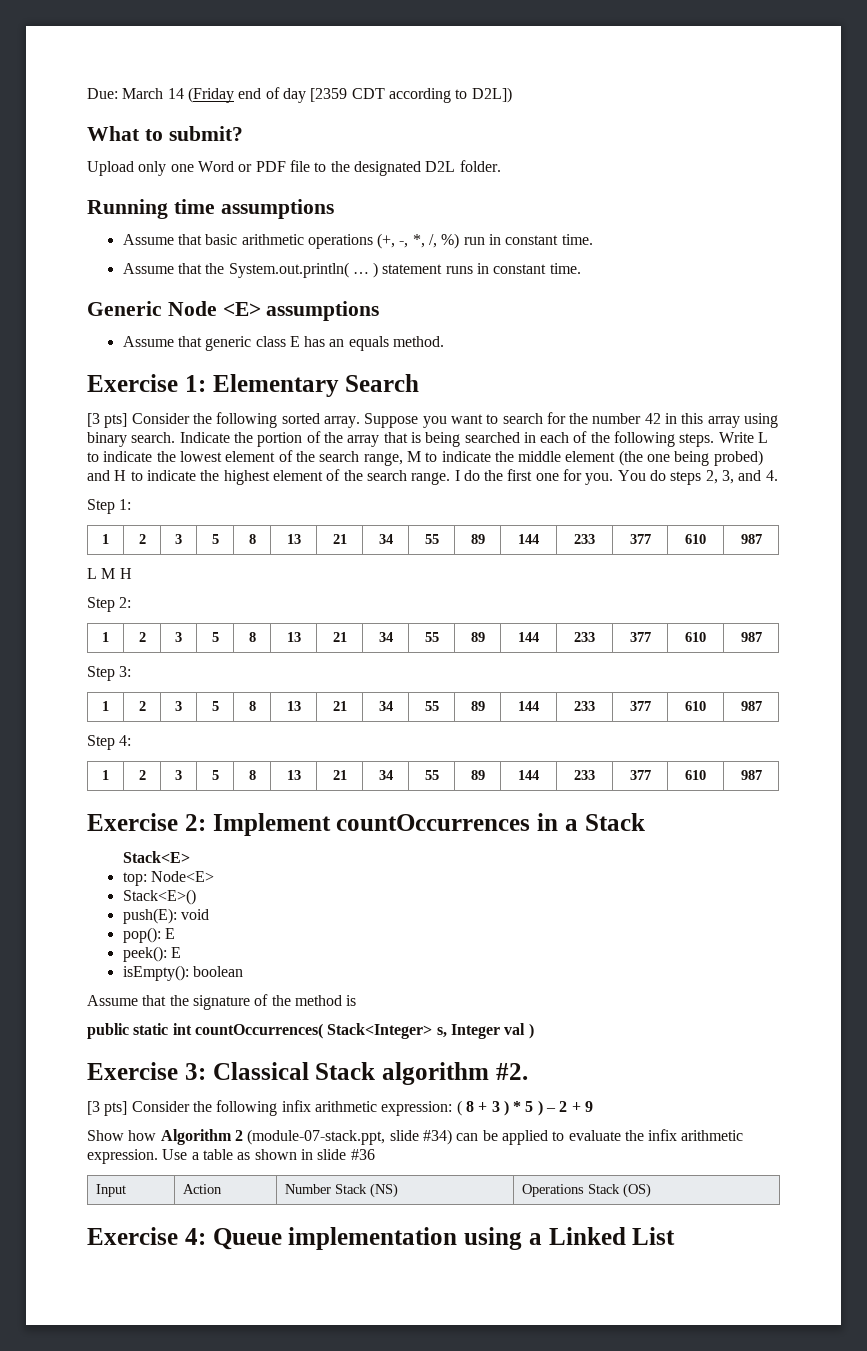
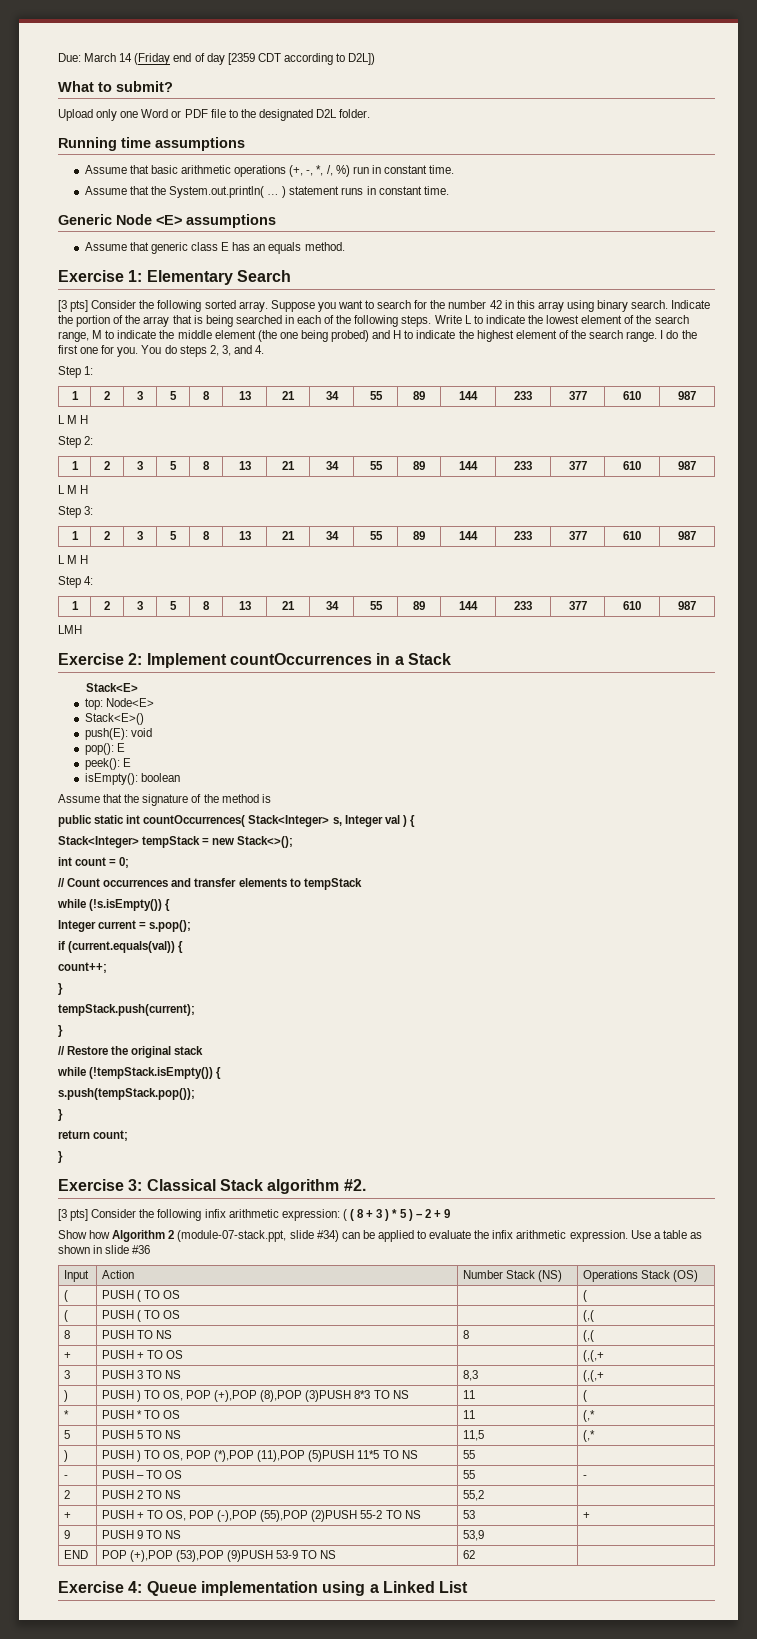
(762, 637) none -> [58,485,89,494] // L M H
(762, 706) none -> [58,555,89,564] // L M H
(762, 775) none -> [58,625,82,634] // LMH
(534, 1031) none -> [409,815,415,827] [58,836,294,848] [58,857,130,868] [58,878,362,890] [57,899,171,911] [58,920,192,932] [58,941,184,953] [58,962,107,973] [58,983,63,995] [58,1004,195,1016] [58,1025,63,1037] [58,1046,204,1058] [57,1067,222,1079] [58,1088,195,1100] [58,1109,63,1121] [58,1130,129,1141] [58,1151,63,1163] { // Stack<Integer> tempStack = new Stack<>(); // int count = 0; // // Count occurrences and transfer elements to tempStack // while (!s.isEmpty()) { // Integer current = s.pop(); // if (current.equals(val)) { // count++; // } // tempStack.push(current); // } // // Restore the original stack // while (!tempStack.isEmpty()) { // s.push(tempStack.pop()); // } // return count; // }
(462, 1108) none -> [349,1209,354,1221] (
(652, 1190) none -> [63,1290,68,1302] [101,1290,180,1302] [582,1290,587,1302] [63,1310,68,1322] [101,1310,180,1322] [582,1310,594,1322] [63,1330,70,1339] [101,1330,172,1339] [462,1330,469,1339] [582,1330,594,1342] [63,1352,71,1359] [101,1350,183,1359] [582,1350,604,1362] [63,1370,70,1379] [101,1370,181,1379] [462,1370,478,1381] [582,1370,604,1382] [63,1390,68,1402] [101,1390,409,1402] [462,1390,475,1399] [582,1390,587,1402] [63,1410,69,1419] [101,1410,180,1419] [462,1410,475,1419] [582,1410,595,1422] [63,1430,70,1439] [101,1430,181,1439] [462,1430,484,1441] [582,1430,595,1442] [63,1450,68,1462] [101,1450,418,1462] [462,1450,475,1459] [63,1475,68,1479] [101,1470,182,1479] [462,1470,475,1479] [582,1475,587,1479] [63,1490,70,1499] [101,1490,181,1499] [462,1490,484,1501] [63,1512,71,1519] [101,1510,421,1522] [462,1510,475,1519] [582,1512,590,1519] [63,1530,70,1539] [101,1530,181,1539] [462,1530,484,1541] [63,1550,88,1559] [101,1550,337,1562] [462,1550,475,1559] // ( | PUSH ( TO OS | | ( // ( | PUSH ( TO OS | | (,( // 8 | PUSH TO NS | 8 | (,( // + | PUSH + TO OS | | (,(,+ // 3 | PUSH 3 TO NS | 8,3 | (,(,+ // ) | PUSH ) TO OS, POP (+),POP (8),POP (3)PUSH 8*3 TO NS | 11 | ( // * | PUSH * TO OS | 11 | (,* // 5 | PUSH 5 TO NS | 11,5 | (,* // ) | PUSH ) TO OS, POP (*),POP (11),POP (5)PUSH 11*5 TO NS | 55 | // - | PUSH – TO OS | 55 | - // 2 | PUSH 2 TO NS | 55,2 | // + | PUSH + TO OS, POP (-),POP (55),POP (2)PUSH 55-2 TO NS | 53 | + // 9 | PUSH 9 TO NS | 53,9 | // END | POP (+),POP (53),POP (9)PUSH 53-9 TO NS | 62 |

